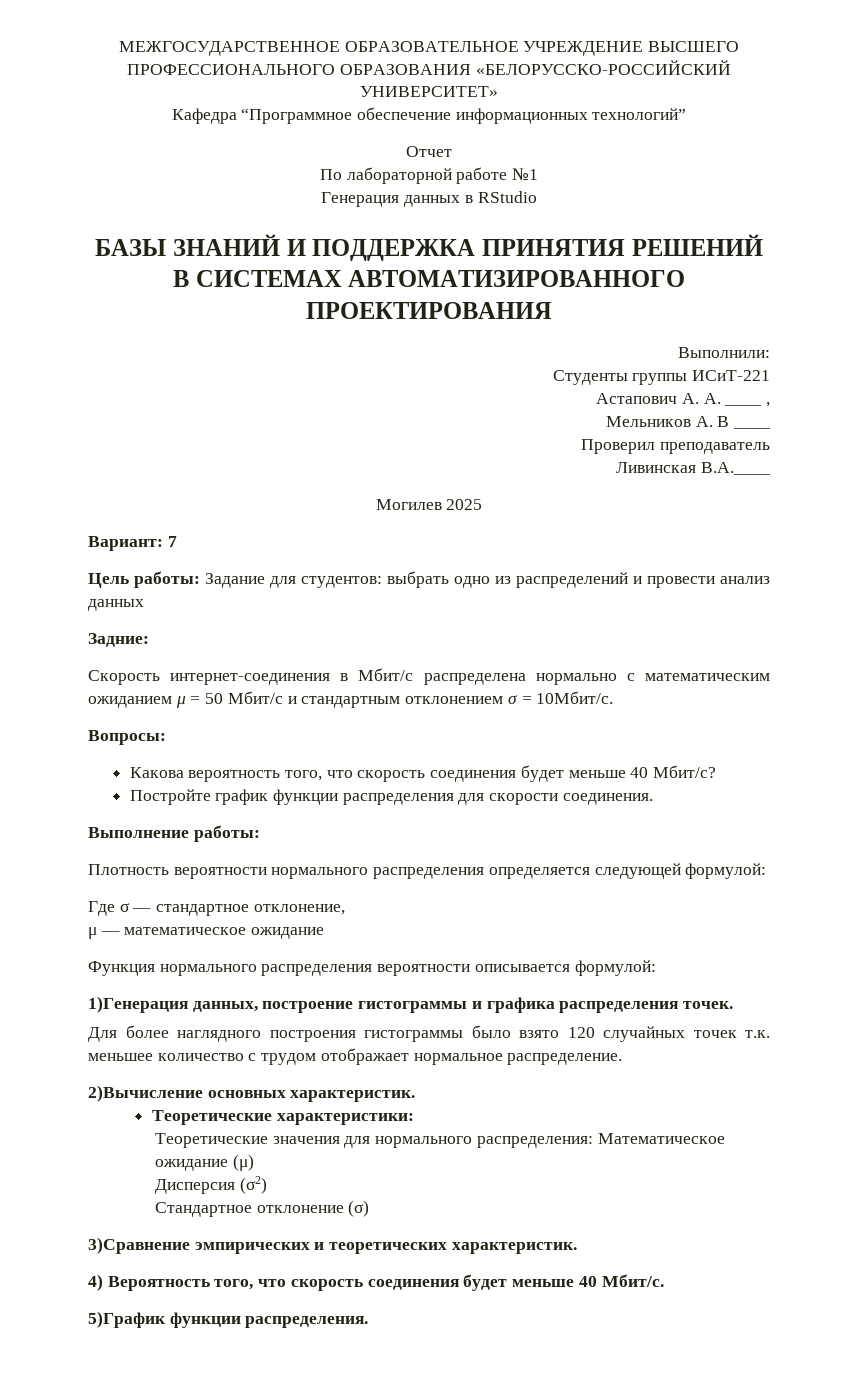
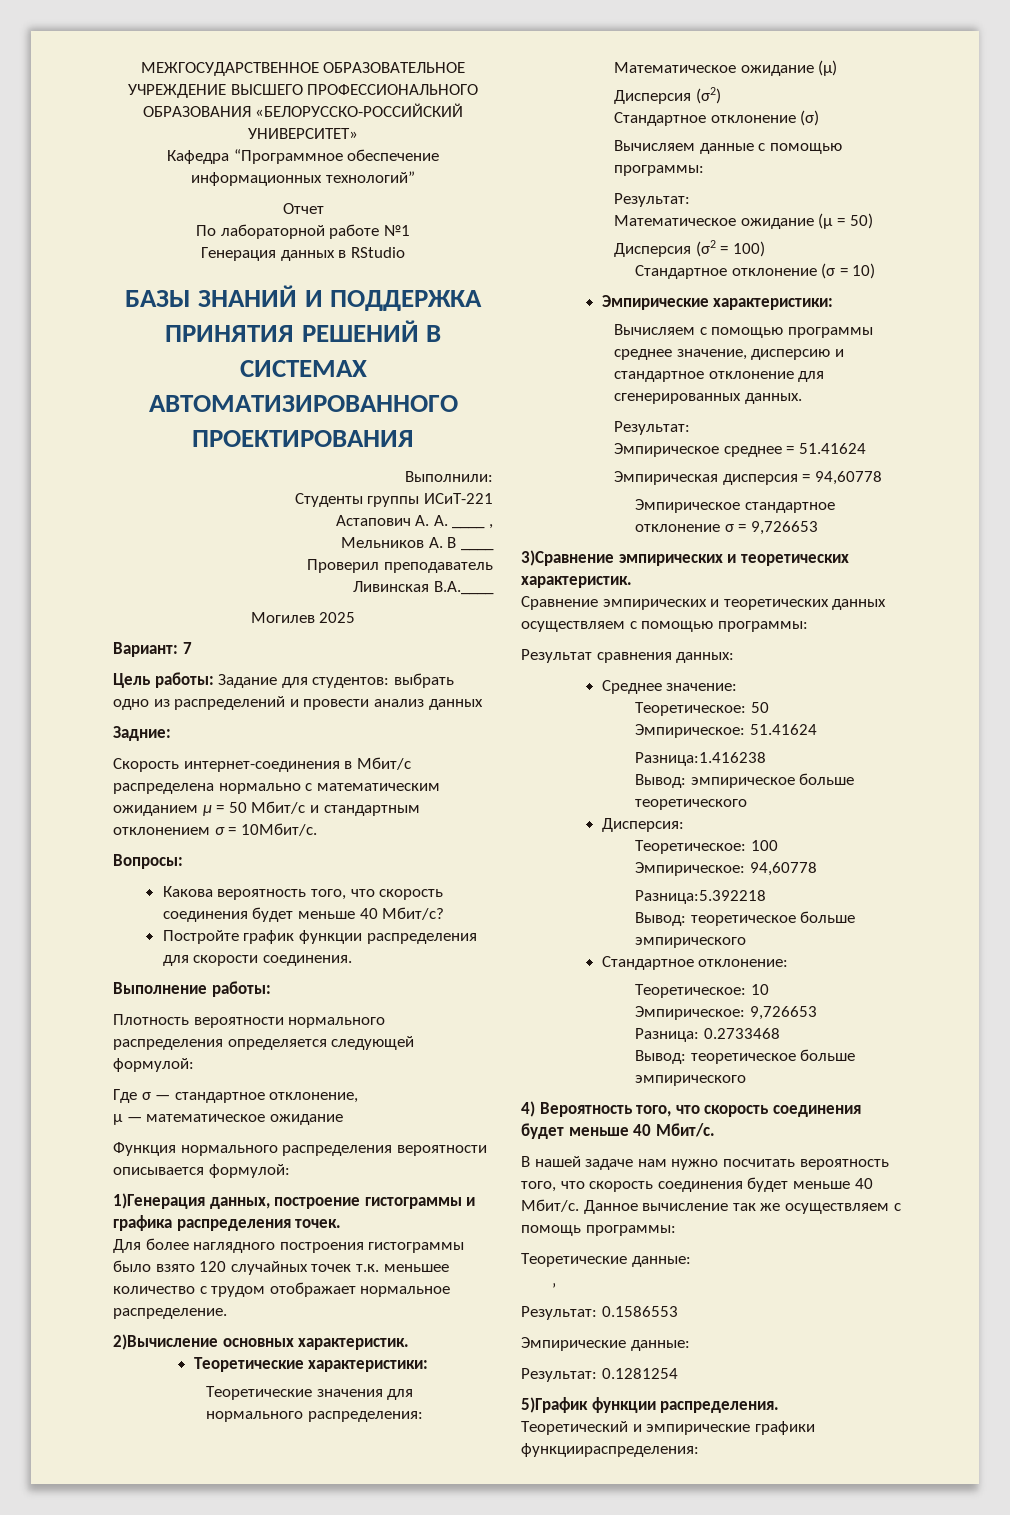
(370, 1208) none -> [614,140,843,154] [614,165,705,176] [614,193,691,207] [614,213,873,229] [614,240,766,257] [635,263,876,279] [601,295,834,310] [614,324,874,338] [614,349,845,360] [614,371,825,382] [614,393,802,404] [614,421,691,435] [614,443,867,457] [614,471,883,485] [635,499,835,513] [635,521,818,535] // Вычисляем данные с помощью программы: // Результат: // Математическое ожидание (μ = 50) // Дисперсия (σ2 = 100) // Стандартное отклонение (σ = 10) // Эмпирические характеристики: // Вычисляем с помощью программы среднее значение, дисперсию и стандартное отклонение для сгенерированных данных. // Результат: // Эмпирическое среднее = 51.41624 // Эмпирическая дисперсия = 94,60778 // Эмпирическое стандартное отклонение σ = 9,726653
(577, 1248) none -> [521,596,887,610] [521,621,808,632] [521,649,735,663] [601,680,738,694] [635,702,769,716] [635,724,817,738] [635,752,766,766] [635,773,855,788] [635,799,747,810] [601,818,684,832] [635,840,778,854] [635,862,817,876] [635,890,766,904] [635,911,856,926] [635,937,746,948] [601,956,789,970] [635,984,769,998] [635,1006,817,1020] [635,1028,780,1042] [635,1049,856,1064] [635,1075,746,1086] // Сравнение эмпирических и теоретических данных осуществляем с помощью программы: // Результат сравнения данных: // Среднее значение: // Теоретическое: 50 // Эмпирическое: 51.41624 // Разница:1.416238 // Вывод: эмпирическое больше теоретического // Дисперсия: // Теоретическое: 100 // Эмпирическое: 94,60778 // Разница:5.392218 // Вывод: теоретическое больше эмпирического // Стандартное отклонение: // Теоретическое: 10 // Эмпирическое: 9,726653 // Разница: 0.2733468 // Вывод: теоретическое больше эмпирического
[88,1311,369,1328] 5)График функции распределения. -> [521,1156,889,1170] [521,1177,873,1192] [521,1199,901,1214] [521,1225,676,1236] [521,1253,691,1267] [552,1283,557,1295] [521,1306,678,1320] [521,1337,690,1351] [521,1368,678,1382] [521,1397,780,1413] [521,1421,815,1435] [521,1443,699,1457] В нашей задаче нам нужно посчитать вероятность того, что скорость соединения будет меньше 40 Мбит/с. Данное вычисление так же осуществляем с помощь программы: // Теоретические данные: // ’ // Результат: 0.1586553 // Эмпирические данные: // Результат: 0.1281254 // 5)График функции распределения. // Теоретический и эмпирические графики функциираспределения:

